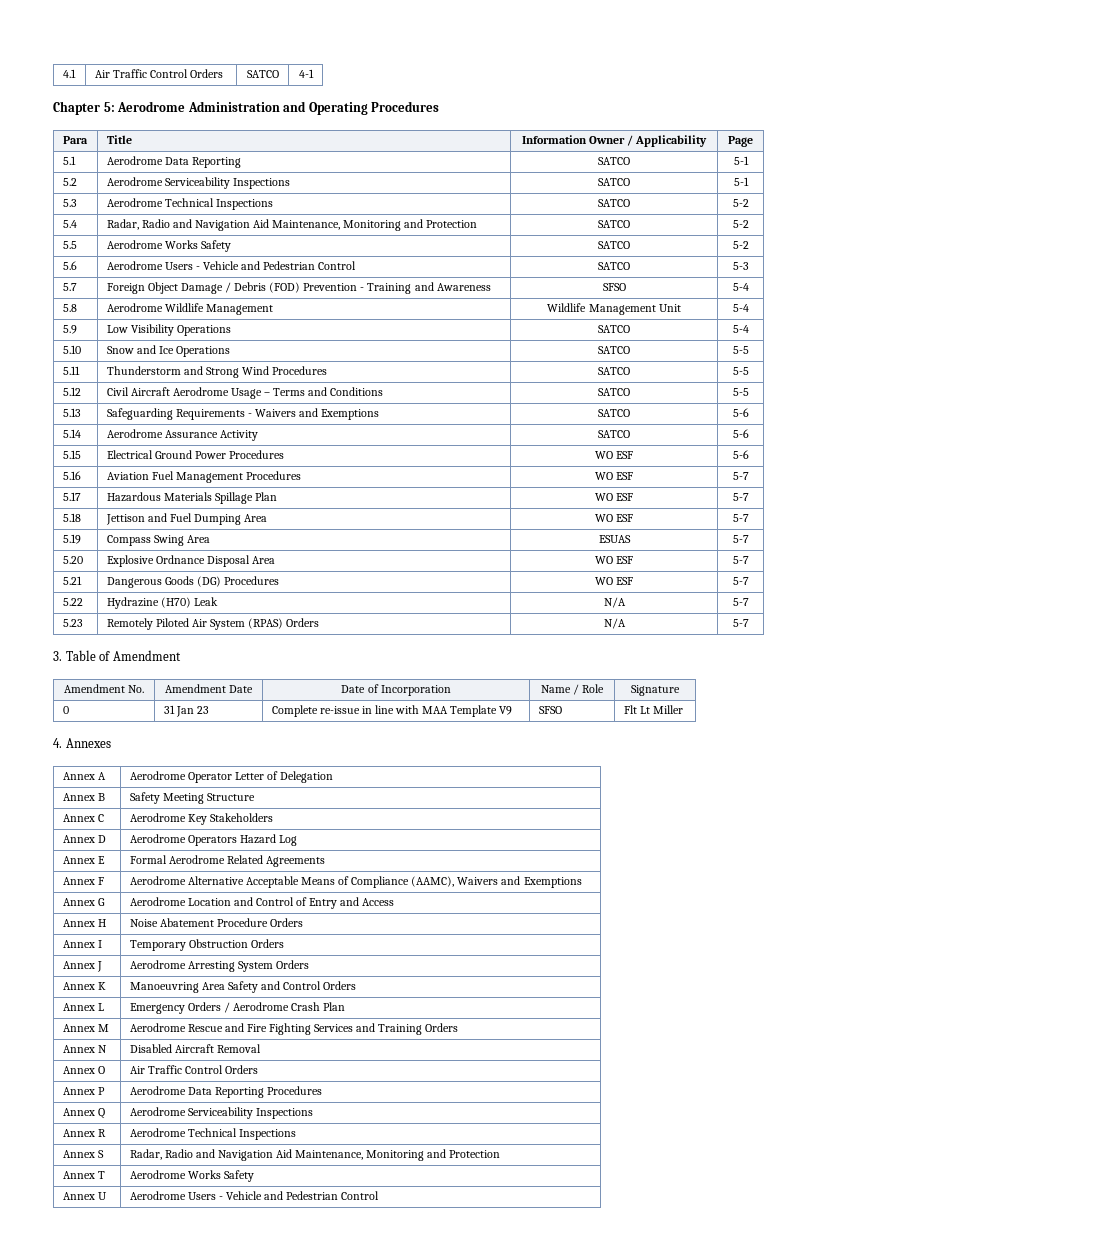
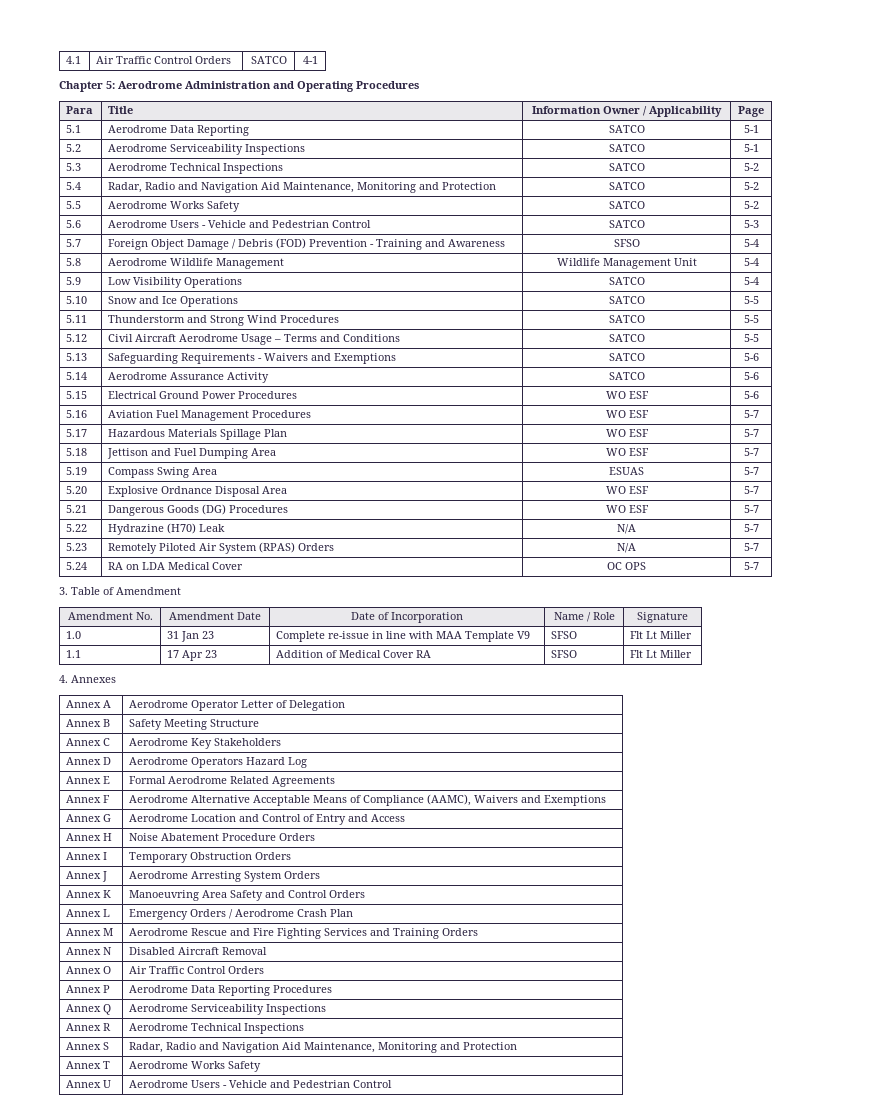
(749, 623) none -> [66,562,88,570] [108,562,244,570] [607,562,646,570] [743,562,759,570] // 5.24 | RA on LDA Medical Cover | OC OPS | 5-7
[62,706,69,714] 0 -> [66,631,82,639] 1.0
(683, 709) none -> [66,650,82,658] [167,650,218,661] [276,650,432,658] [551,650,578,658] [630,650,693,658] // 1.1 | 17 Apr 23 | Addition of Medical Cover RA | SFSO | Flt Lt Miller

